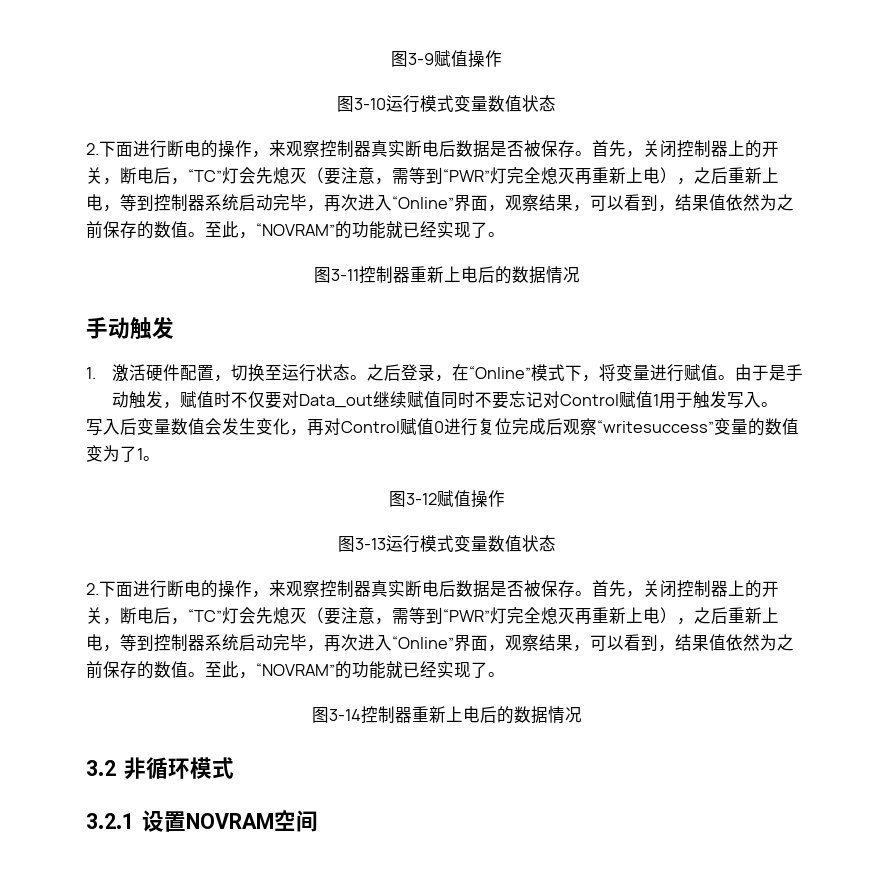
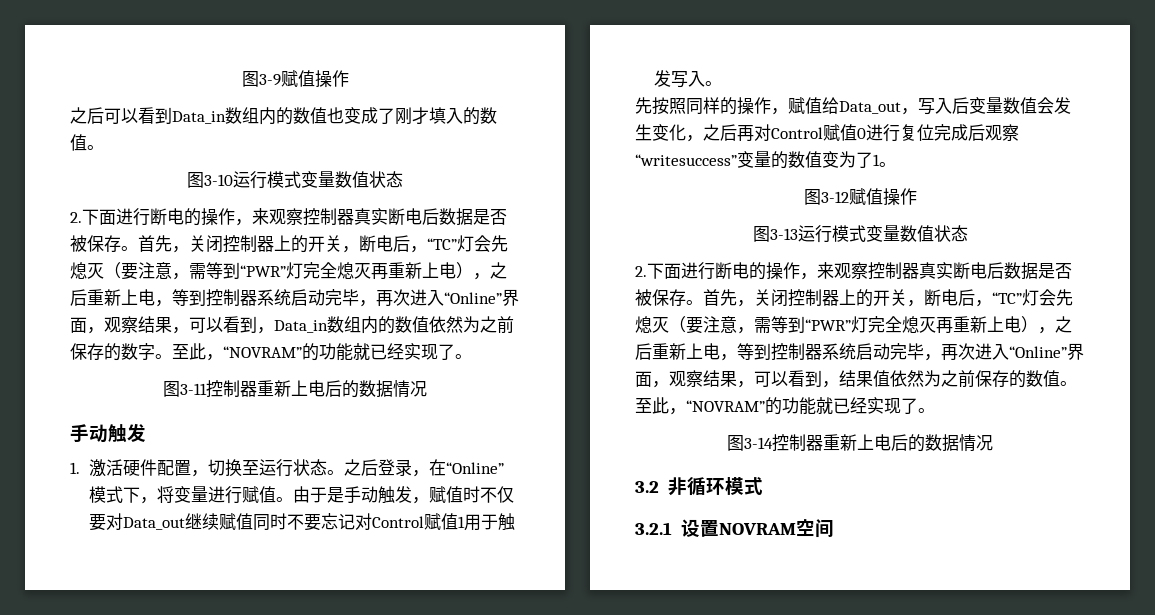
(502, 58) none -> [70,107,497,125] [70,134,104,151] // 之后可以看到Data_in数组内的数值也变成了刚才填入的数值。
[675,194,794,211] [86,221,188,239] 结果值依然为之前保存的数值 -> [274,316,514,334] [70,343,155,361] Data_in数组内的数值依然为之前保存的数字
(779, 404) none -> [635,97,918,115] 先按照同样的操作，赋值给Data_out，
(307, 432) none -> [703,124,737,141] 之后

